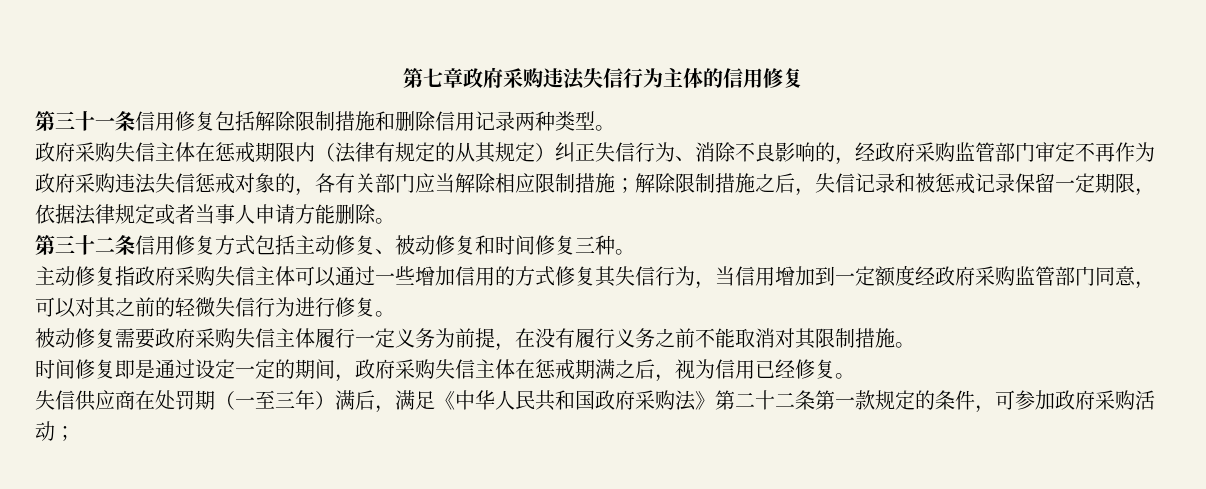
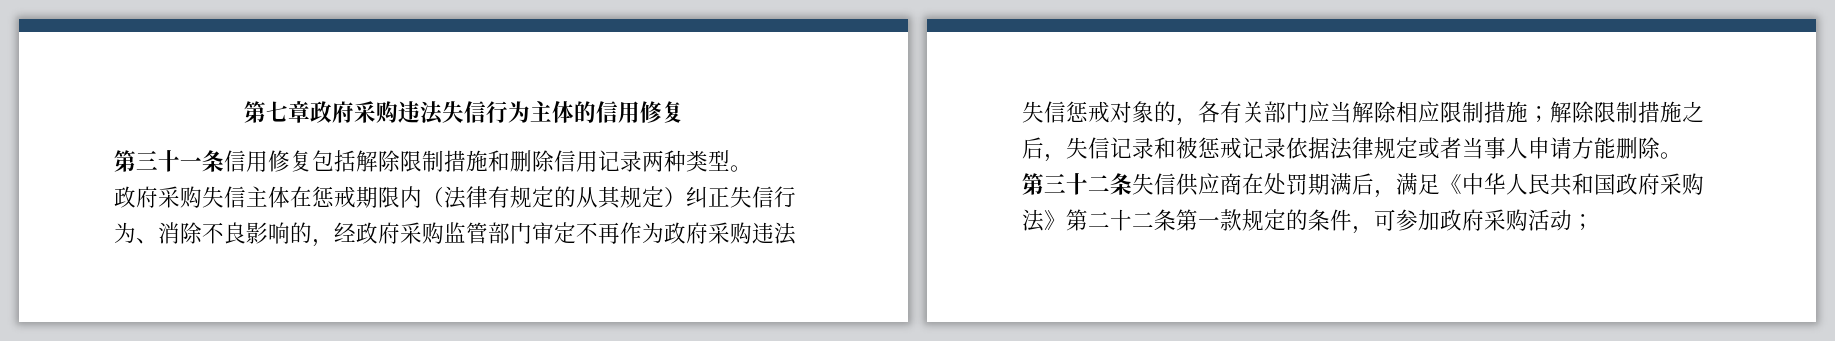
[1015,173,1155,196] 保留一定期限， -> (1286, 148) none
[135,235,635,255] [35,265,1155,289] [35,297,395,318] [35,328,915,351] [35,359,855,382] 信用修复方式包括主动修复、被动修复和时间修复三种。 // 主动修复指政府采购失信主体可以通过一些增加信用的方式修复其失信行为，当信用增加到一定额度经政府采购监管部门同意，可以对其之前的轻微失信行为进行修复。 // 被动修复需要政府采购失信主体履行一定义务为前提，在没有履行义务之前不能取消对其限制措施。 // 时间修复即是通过设定一定的期间，政府采购失信主体在惩戒期满之后，视为信用已经修复。 // -> (1132, 184) none
[215,390,335,410] （一至三年） -> (1330, 184) none

